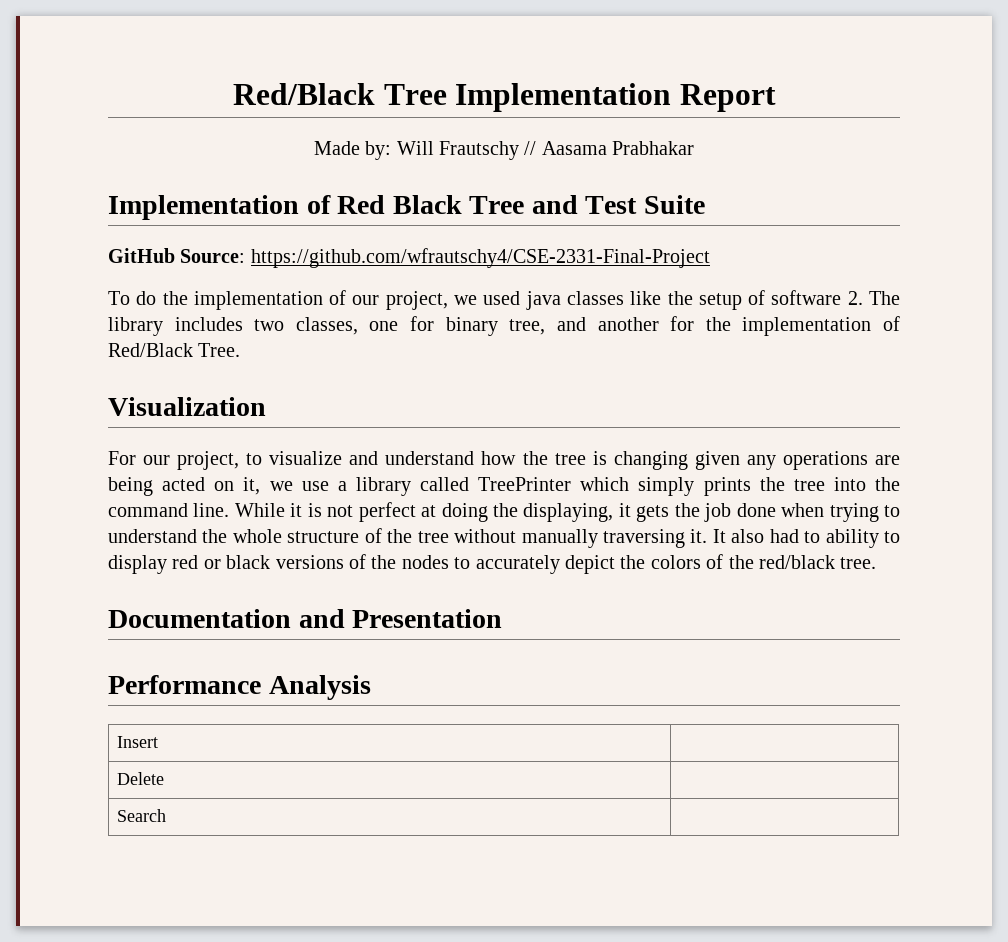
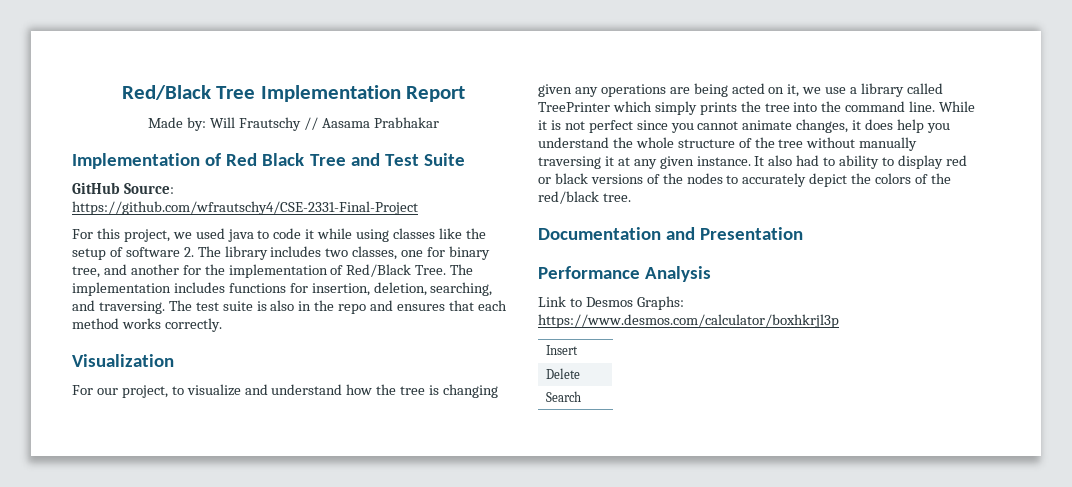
[108,290,561,310] To do the implementation of our project, we used java -> [72,228,390,242] For this project, we used java to code it while using
(241, 350) none -> [450,264,474,275] [72,282,493,296] [72,300,507,314] [72,318,222,332] The implementation includes functions for insertion, deletion, searching, and traversing. The test suite is also in the repo and ensures that each method works correctly.
[421,503,901,522] at doing the displaying, it gets the job done when trying to -> [636,119,950,133] since you cannot animate changes, it does help you
[690,529,708,543] it. -> [604,156,751,169] it at any given instance.
(371, 687) none -> [538,296,684,310] [538,314,839,328] // Link to Desmos Graphs: https://www.desmos.com/calculator/boxhkrjl3p

